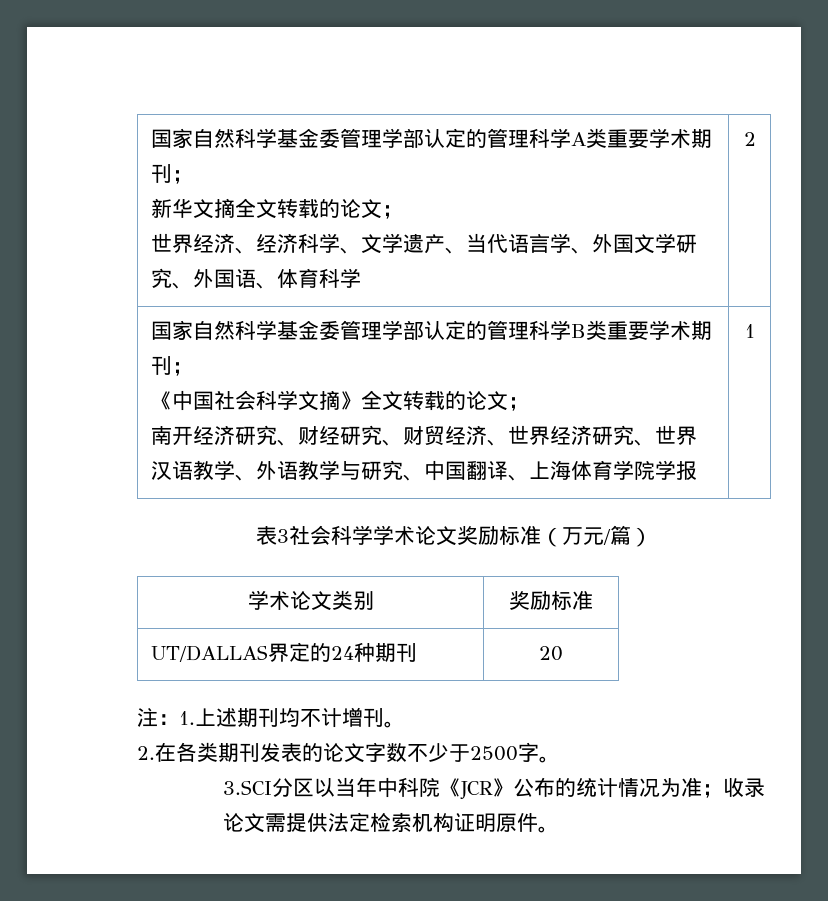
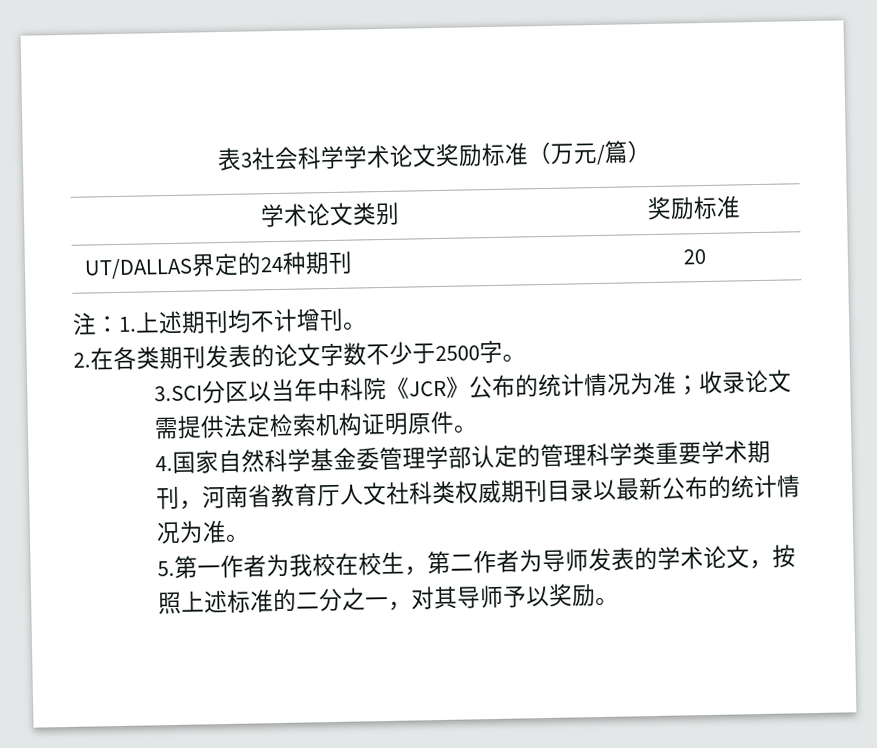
[151,128,713,149] [151,164,194,184] [151,198,404,219] [151,233,698,254] [151,268,362,289] [743,132,756,146] [151,320,713,341] [151,356,194,376] [151,390,530,411] [151,425,698,446] [151,460,698,481] [744,324,755,338] 国家自然科学基金委管理学部认定的管理科学A类重要学术期刊； // 新华文摘全文转载的论文； // 世界经济、经济科学、文学遗产、当代语言学、外国文学研究、外国语、体育科学 | 2 // 国家自然科学基金委管理学部认定的管理科学B类重要学术期刊； // 《中国社会科学文摘》全文转载的论文； // 南开经济研究、财经研究、财贸经济、世界经济研究、世界汉语教学、外语教学与研究、中国翻译、上海体育学院学报 | 1 // -> (217, 159) none
(560, 829) none -> [154,440,771,474] [155,474,801,510] [155,519,250,545] [156,544,796,579] [157,583,619,615] // 4.国家自然科学基金委管理学部认定的管理科学类重要学术期刊，河南省教育厅人文社科类权威期刊目录以最新公布的统计情况为准。 // 5.第一作者为我校在校生，第二作者为导师发表的学术论文，按照上述标准的二分之一，对其导师予以奖励。

